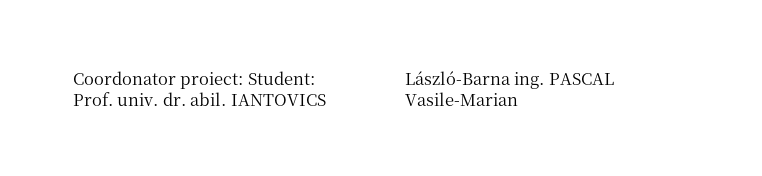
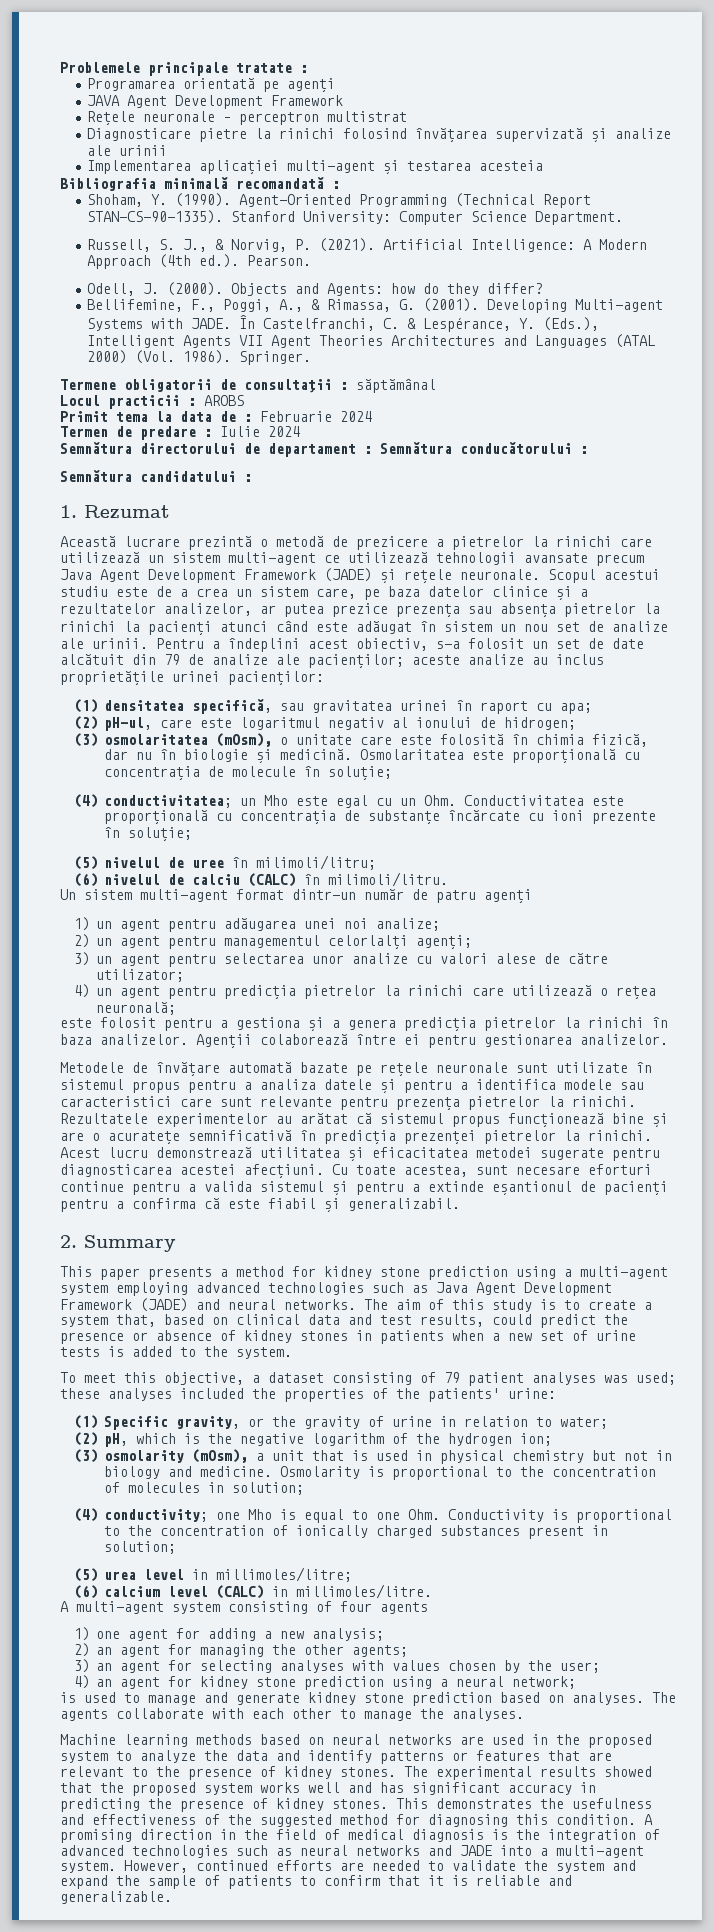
[73,71,315,89] [73,92,326,106] [405,71,614,89] [405,92,518,106] Coordonator proiect: Student: Prof. univ. dr. abil. IANTOVICS László-Barna ing. PASCAL Vasile-Marian -> [60,62,308,76] [87,78,336,93] [87,95,344,109] [87,111,408,126] [87,128,672,143] [87,145,168,156] [87,160,544,175] [60,177,340,191] [87,193,592,208] [87,210,624,225] [87,238,648,252] [87,254,312,269] [87,282,544,296] [87,298,664,313] [87,315,600,332] [87,334,656,348] [87,350,312,365] [60,378,436,393] [60,395,244,409] [60,411,372,422] [60,426,300,440] [60,442,588,457] [60,470,252,482] [60,505,170,520] [60,536,652,550] [60,552,644,566] [60,568,660,584] [60,586,588,601] [60,603,660,618] [60,620,668,636] [60,638,644,652] [60,654,604,669] [60,671,324,686] [74,699,593,714] [74,716,577,731] [74,733,649,747] [104,749,641,764] [104,766,393,781] [74,794,625,808] [104,810,657,825] [104,827,193,842] [74,855,377,870] [74,872,449,887] [60,889,532,904] [74,917,441,932] [74,934,473,950] [74,952,609,967] [96,969,185,982] [74,984,657,1000] [96,1002,177,1015] [60,1017,668,1032] [60,1034,668,1049] [60,1062,652,1077] [60,1079,644,1094] [60,1096,636,1111] [60,1113,668,1128] [60,1130,652,1145] [60,1147,660,1162] [60,1164,652,1179] [60,1181,668,1196] [60,1198,460,1213] [60,1235,176,1252] [60,1266,668,1280] [60,1282,612,1296] [60,1298,652,1312] [60,1314,628,1328] [60,1330,636,1344] [60,1346,292,1359] [60,1372,676,1386] [60,1388,556,1402] [74,1415,609,1430] [74,1432,553,1447] [74,1449,673,1464] [104,1466,657,1480] [104,1482,305,1495] [74,1508,673,1523] [104,1525,609,1539] [104,1541,177,1554] [74,1567,353,1582] [74,1584,433,1599] [60,1601,428,1614] [74,1627,385,1641] [74,1643,409,1657] [74,1659,601,1673] [74,1675,577,1690] [60,1692,676,1706] [60,1708,524,1721] [60,1734,652,1748] [60,1750,612,1764] [60,1766,652,1780] [60,1782,596,1796] [60,1798,652,1812] [60,1814,653,1827] [60,1829,660,1843] [60,1845,644,1858] [60,1860,636,1873] [60,1875,572,1889] [60,1891,172,1904] Problemele principale tratate : // Programarea orientată pe agenți // JAVA Agent Development Framework // Rețele neuronale – perceptron multistrat // Diagnosticare pietre la rinichi folosind învățarea supervizată și analize ale urinii // Implementarea aplicației multi-agent și testarea acesteia // Bibliografia minimală recomandată : // Shoham, Y. (1990). Agent-Oriented Programming (Technical Report STAN-CS-90-1335). Stanford University: Computer Science Department. // Russell, S. J., & Norvig, P. (2021). Artificial Intelligence: A Modern Approach (4th ed.). Pearson. // Odell, J. (2000). Objects and Agents: how do they differ? // Bellifemine, F., Poggi, A., & Rimassa, G. (2001). Developing Multi-agent Systems with JADE. În Castelfranchi, C. & Lespérance, Y. (Eds.), Intelligent Agents VII Agent Theories Architectures and Languages (ATAL 2000) (Vol. 1986). Springer. // Termene obligatorii de consultaţii : săptămânal // Locul practicii : AROBS // Primit tema la data de : Februarie 2024 // Termen de predare : Iulie 2024 // Semnătura directorului de departament : Semnătura conducătorului : // Semnătura candidatului : // 1. Rezumat // Această lucrare prezintă o metodă de prezicere a pietrelor la rinichi care utilizează un sistem multi-agent ce utilizează tehnologii avansate precum Java Agent Development Framework (JADE) și rețele neuronale. Scopul acestui studiu este de a crea un sistem care, pe baza datelor clinice și a rezultatelor analizelor, ar putea prezice prezența sau absența pietrelor la rinichi la pacienți atunci când este adăugat în sistem un nou set de analize ale urinii. Pentru a îndeplini acest obiectiv, s-a folosit un set de date alcătuit din 79 de analize ale pacienților; aceste analize au inclus proprietățile urinei pacienților: // (1) densitatea specifică, sau gravitatea urinei în raport cu apa; // (2) pH-ul, care este logaritmul negativ al ionului de hidrogen; // (3) osmolaritatea (mOsm), o unitate care este folosită în chimia fizică, dar nu în biologie și medicină. Osmolaritatea este proporțională cu concentrația de molecule în soluție; // (4) conductivitatea; un Mho este egal cu un Ohm. Conductivitatea este proporțională cu concentrația de substanțe încărcate cu ioni prezente în soluție; // (5) nivelul de uree în milimoli/litru; // (6) nivelul de calciu (CALC) în milimoli/litru. // Un sistem multi-agent format dintr-un număr de patru agenți // 1) un agent pentru adăugarea unei noi analize; // 2) un agent pentru managementul celorlalți agenți; // 3) un agent pentru selectarea unor analize cu valori alese de către utilizator; // 4) un agent pentru predicția pietrelor la rinichi care utilizează o rețea neuronală; // este folosit pentru a gestiona și a genera predicția pietrelor la rinichi în baza analizelor. Agenții colaborează între ei pentru gestionarea analizelor. // Metodele de învățare automată bazate pe rețele neuronale sunt utilizate în sistemul propus pentru a analiza datele și pentru a identifica modele sau caracteristici care sunt relevante pentru prezența pietrelor la rinichi. Rezultatele experimentelor au arătat că sistemul propus funcționează bine și are o acuratețe semnificativă în predicția prezenței pietrelor la rinichi. Acest lucru demonstrează utilitatea și eficacitatea metodei sugerate pentru diagnosticarea acestei afecțiuni. Cu toate acestea, sunt necesare eforturi continue pentru a valida sistemul și pentru a extinde eșantionul de pacienți pentru a confirma că este fiabil și generalizabil. // 2. Summary // This paper presents a method for kidney stone prediction using a multi-agent system employing advanced technologies such as Java Agent Development Framework (JADE) and neural networks. The aim of this study is to create a system that, based on clinical data and test results, could predict the presence or absence of kidney stones in patients when a new set of urine tests is added to the system. // To meet this objective, a dataset consisting of 79 patient analyses was used; these analyses included the properties of the patients' urine: // (1) Specific gravity, or the gravity of urine in relation to water; // (2) pH, which is the negative logarithm of the hydrogen ion; // (3) osmolarity (mOsm), a unit that is used in physical chemistry but not in biology and medicine. Osmolarity is proportional to the concentration of molecules in solution; // (4) conductivity; one Mho is equal to one Ohm. Conductivity is proportional to the concentration of ionically charged substances present in solution; // (5) urea level in millimoles/litre; // (6) calcium level (CALC) in millimoles/litre. // A multi-agent system consisting of four agents // 1) one agent for adding a new analysis; // 2) an agent for managing the other agents; // 3) an agent for selecting analyses with values chosen by the user; // 4) an agent for kidney stone prediction using a neural network; // is used to manage and generate kidney stone prediction based on analyses. The agents collaborate with each other to manage the analyses. // Machine learning methods based on neural networks are used in the proposed system to analyze the data and identify patterns or features that are relevant to the presence of kidney stones. The experimental results showed that the proposed system works well and has significant accuracy in predicting the presence of kidney stones. This demonstrates the usefulness and effectiveness of the suggested method for diagnosing this condition. A promising direction in the field of medical diagnosis is the integration of advanced technologies such as neural networks and JADE into a multi-agent system. However, continued efforts are needed to validate the system and expand the sample of patients to confirm that it is reliable and generalizable.

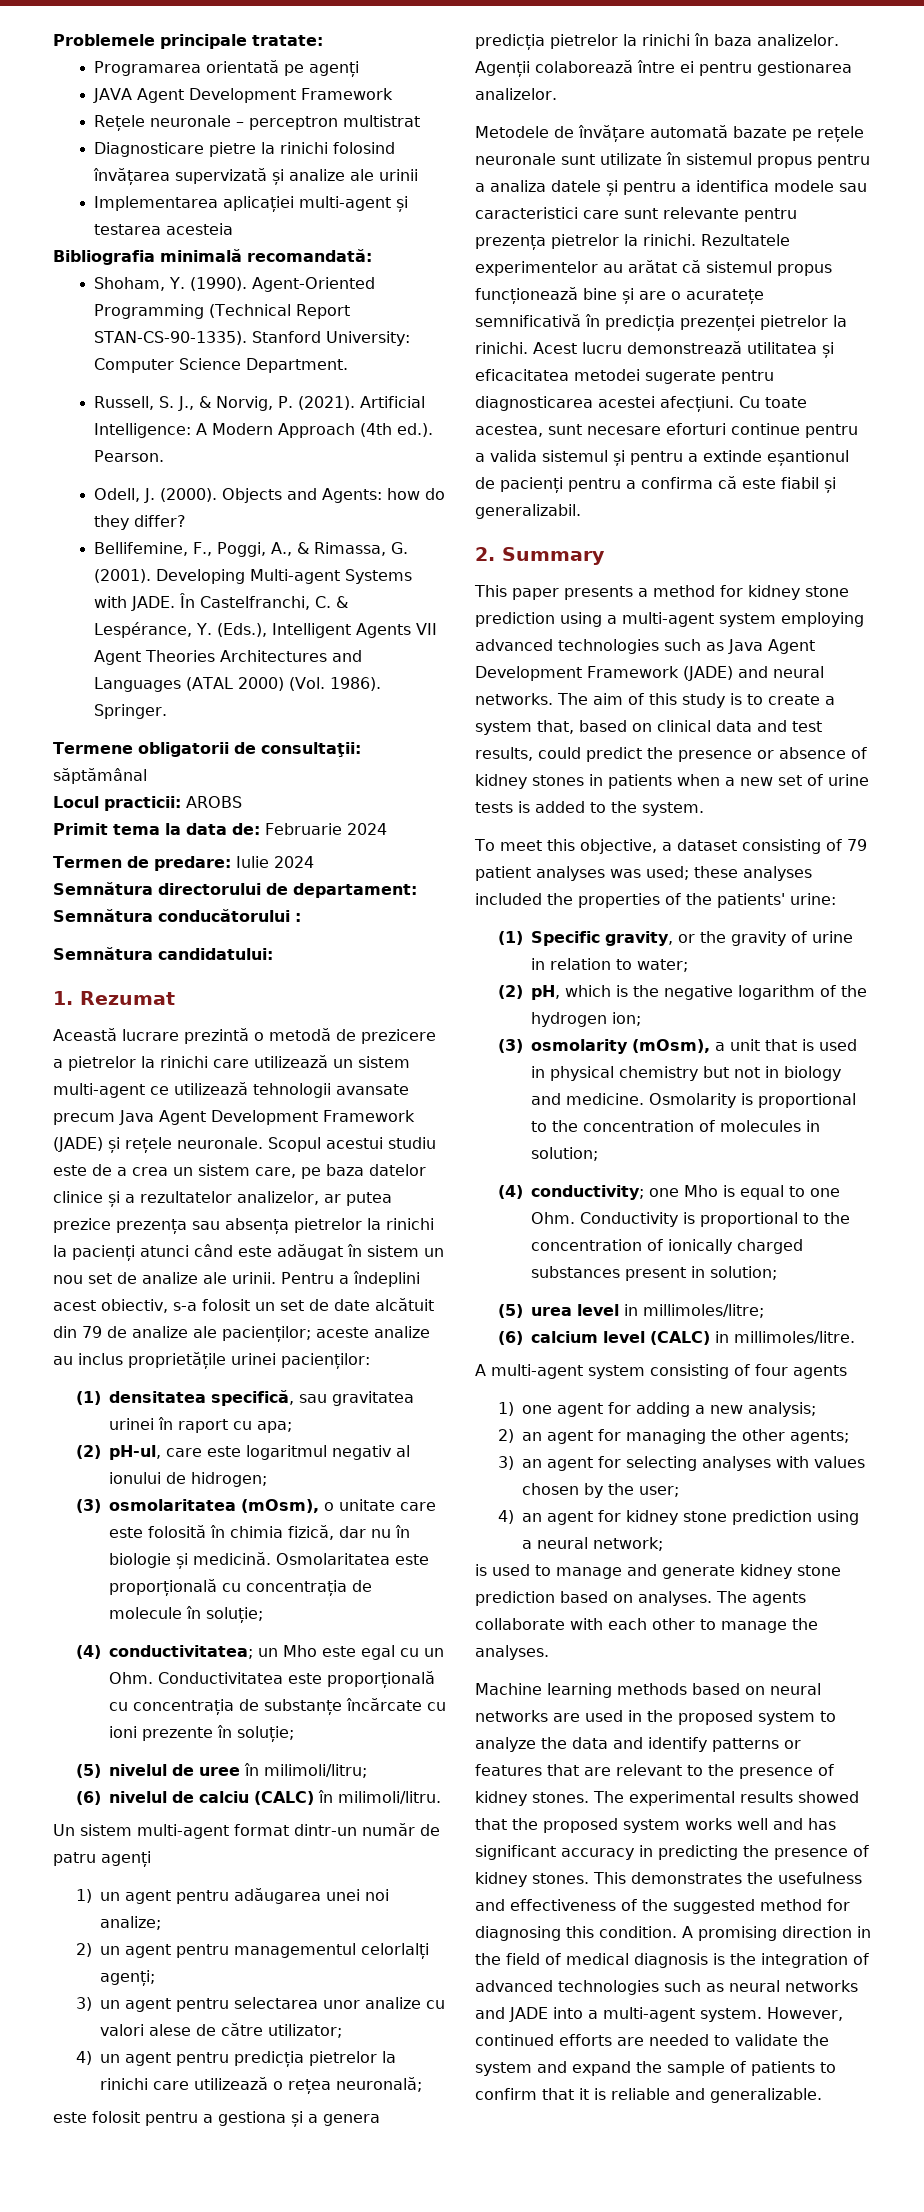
[236,63,308,73] tratate : -> [252,35,323,46] tratate:
[236,177,340,189] recomandată : -> [247,249,372,262] recomandată:
[244,379,348,393] consultaţii : -> [260,742,361,757] consultaţii:
[108,395,196,409] practicii : -> [104,796,181,811] practicii:
[220,411,252,422] de : -> [232,823,260,835] de:
[140,426,212,440] predare : -> [153,856,231,871] predare:
[268,443,372,457] departament : -> [293,883,417,898] departament:
[140,471,252,482] candidatului : -> [158,948,273,960] candidatului:

